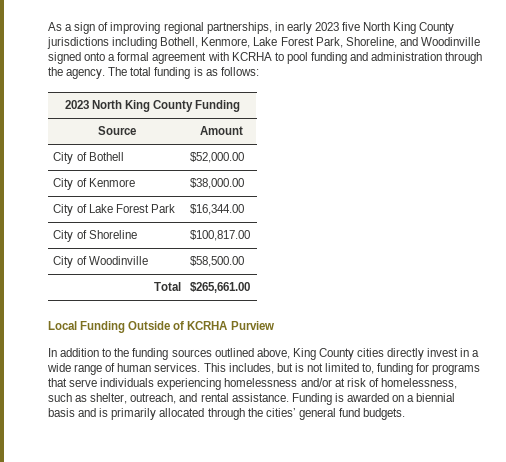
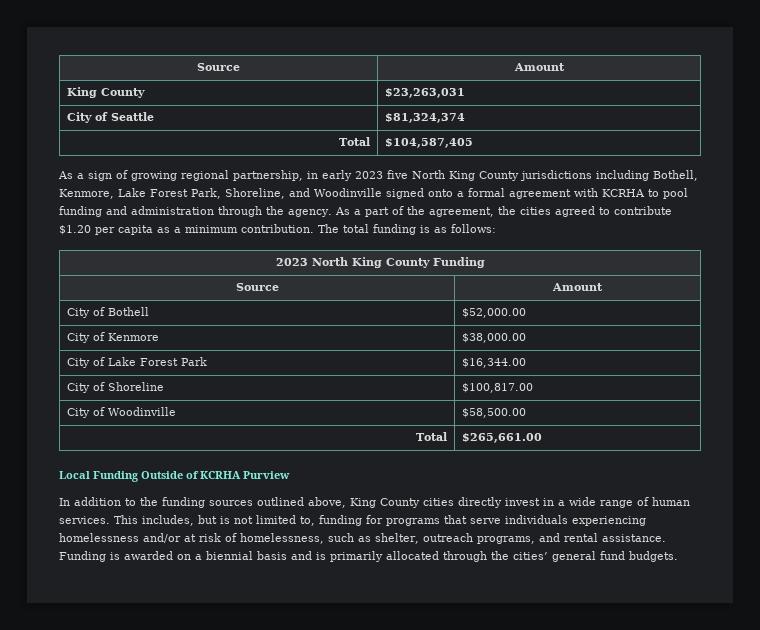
(48, 26) none -> [197,63,240,71] [513,63,565,71] [66,87,145,98] [384,88,465,98] [66,112,154,123] [384,113,465,123] [339,137,371,146] [384,138,473,148] Source | Amount // King County | $23,263,031 // City of Seattle | $81,324,374 // Total | $104,587,405 //
[110,22,272,34] improving regional partnerships, -> [131,170,303,181] growing regional partnership,
(106, 74) none -> [334,206,672,217] [59,224,314,235] As a part of the agreement, the cities agreed to contribute $1.20 per capita as a minimum contribution.
[130,393,177,404] outreach, -> [422,533,535,544] outreach programs,

